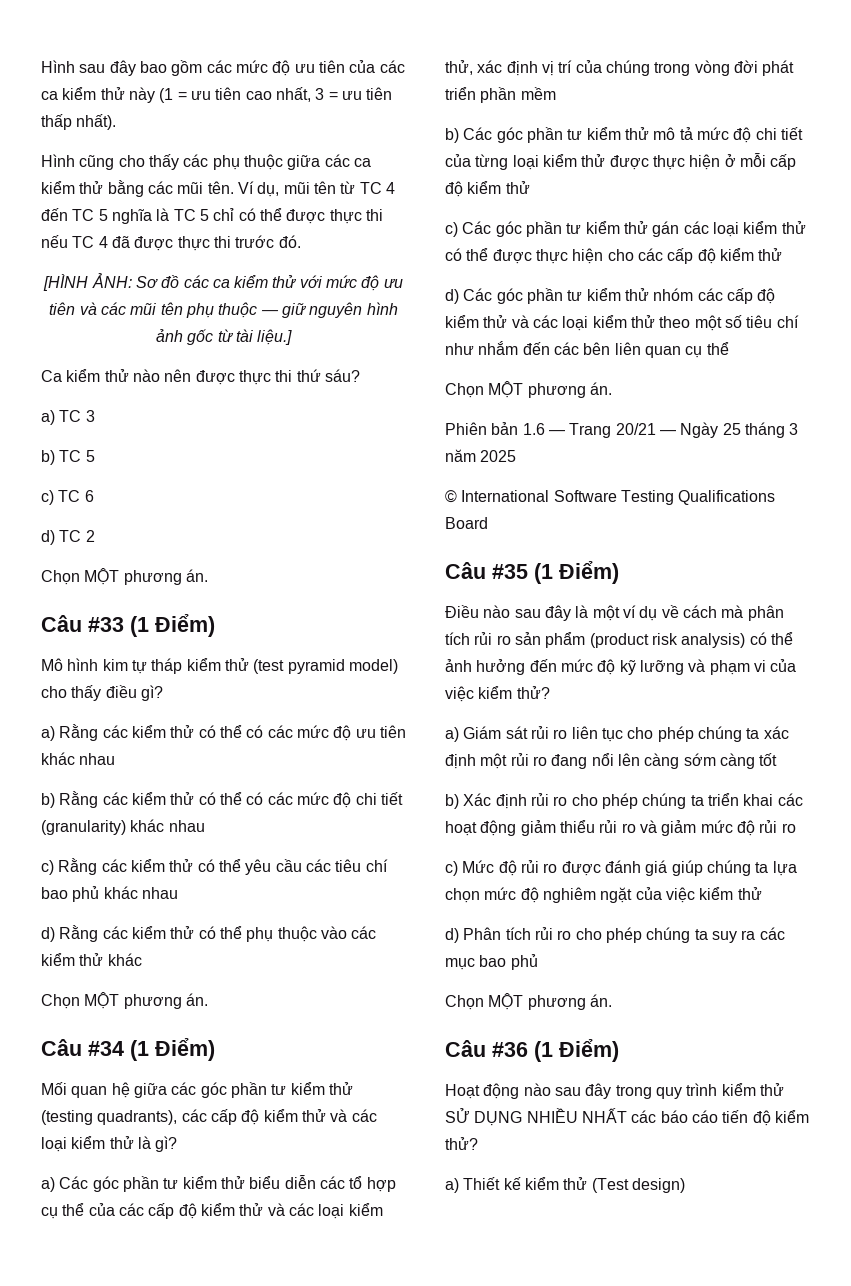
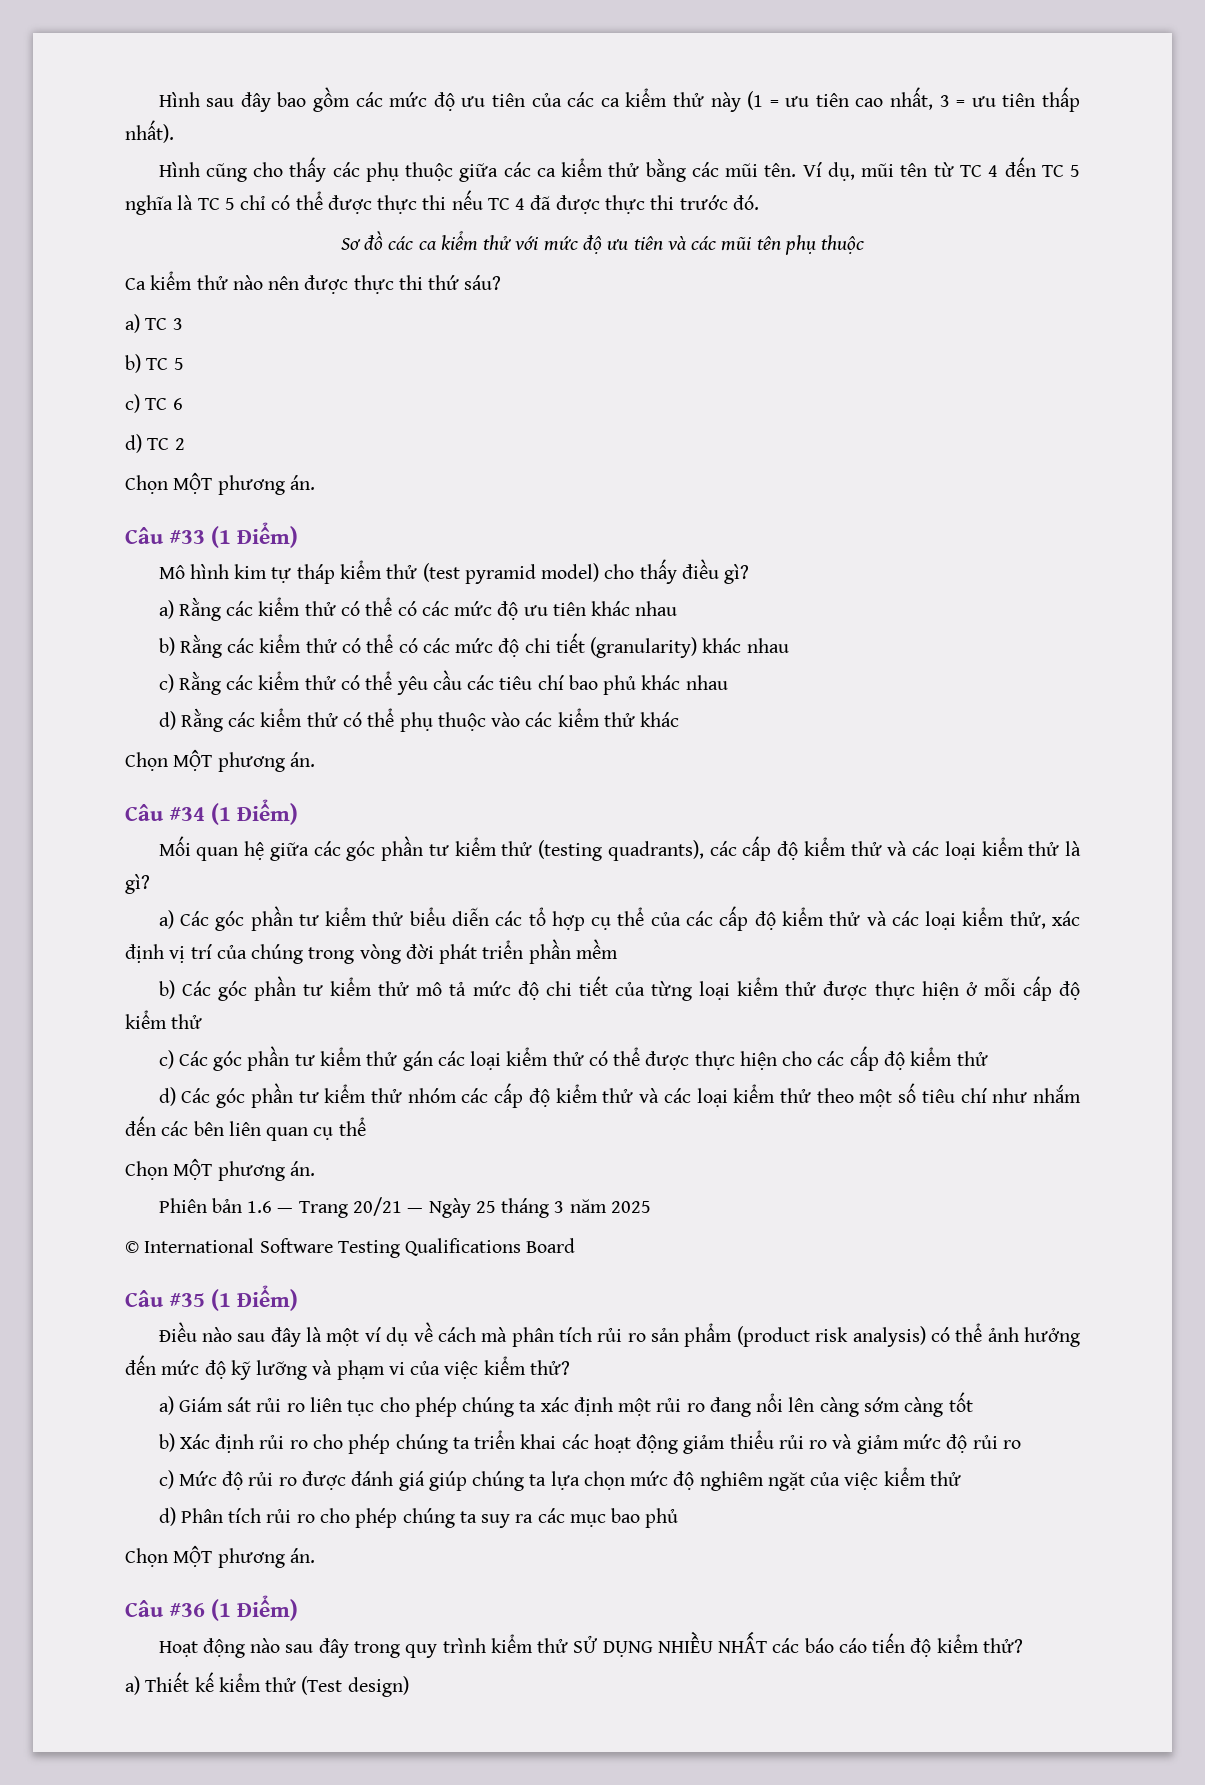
[43,273,132,291] [HÌNH ẢNH: -> (759, 202) none
[260,302,398,318] [155,329,293,345] — giữ nguyên hình ảnh gốc từ tài liệu.] -> (866, 244) none

